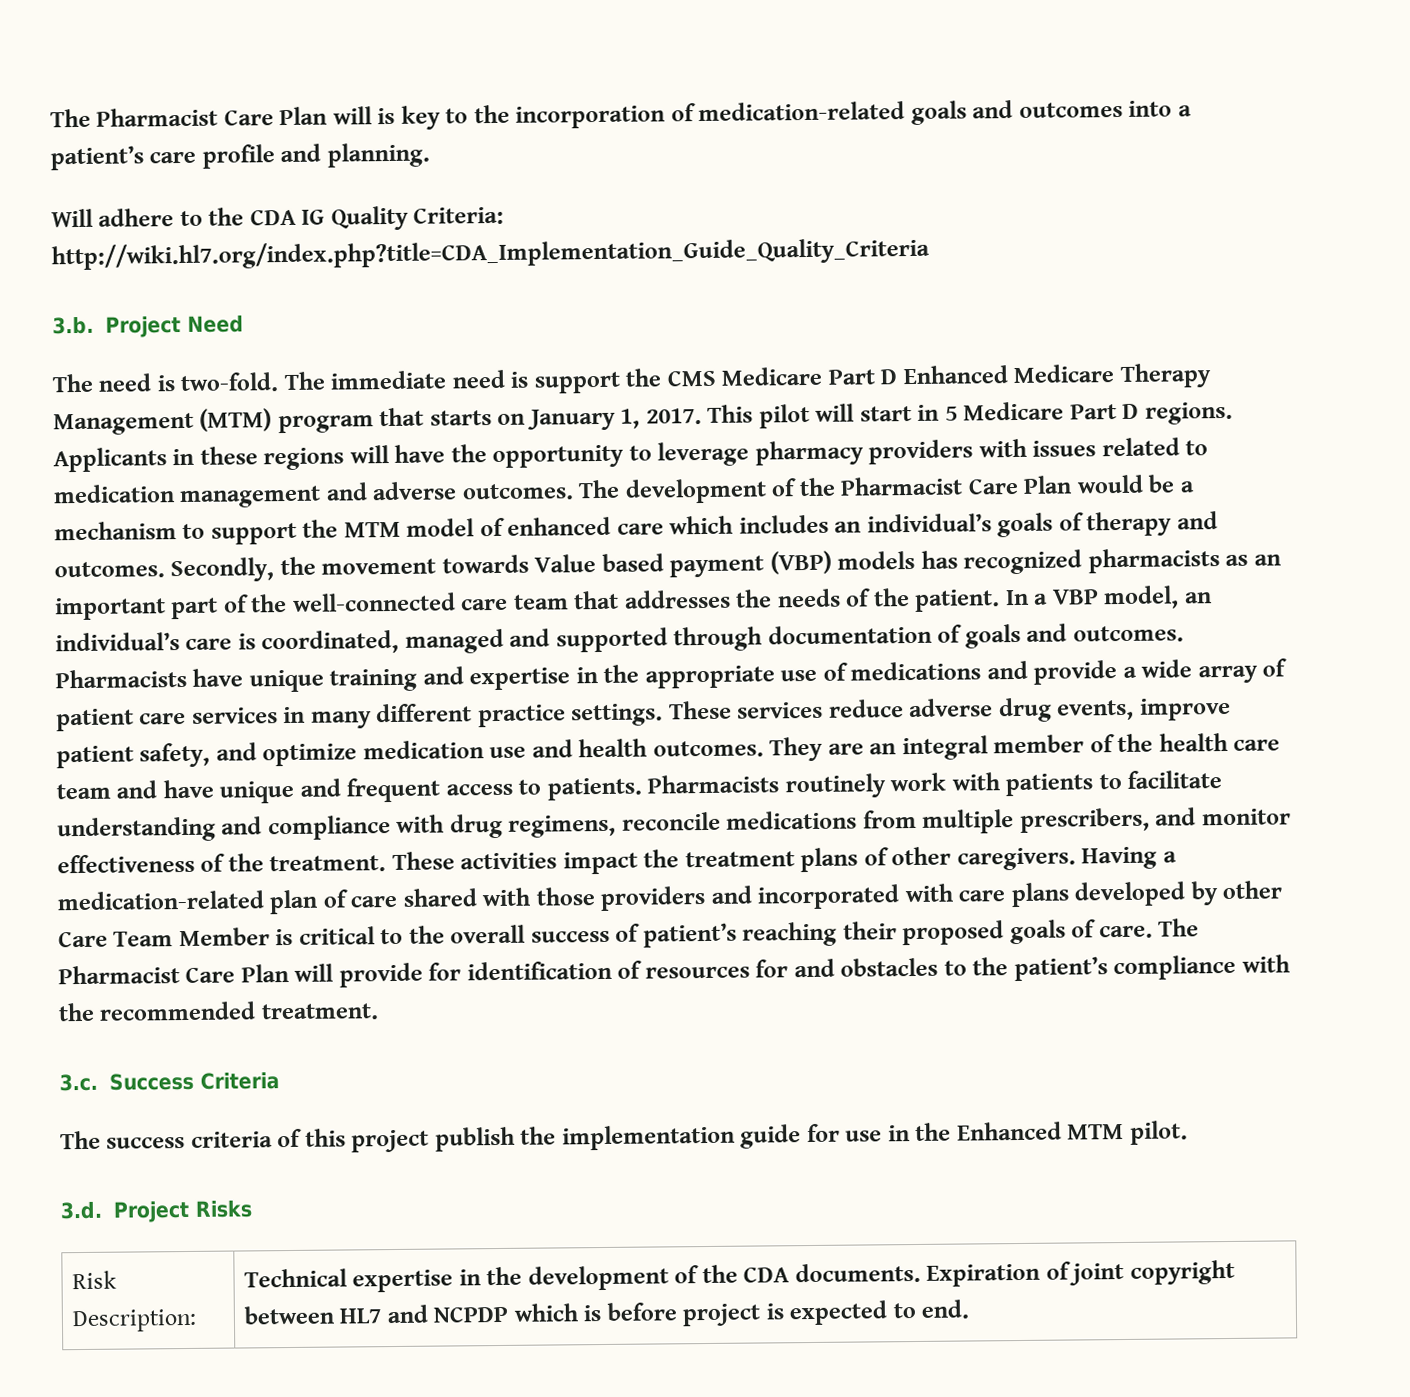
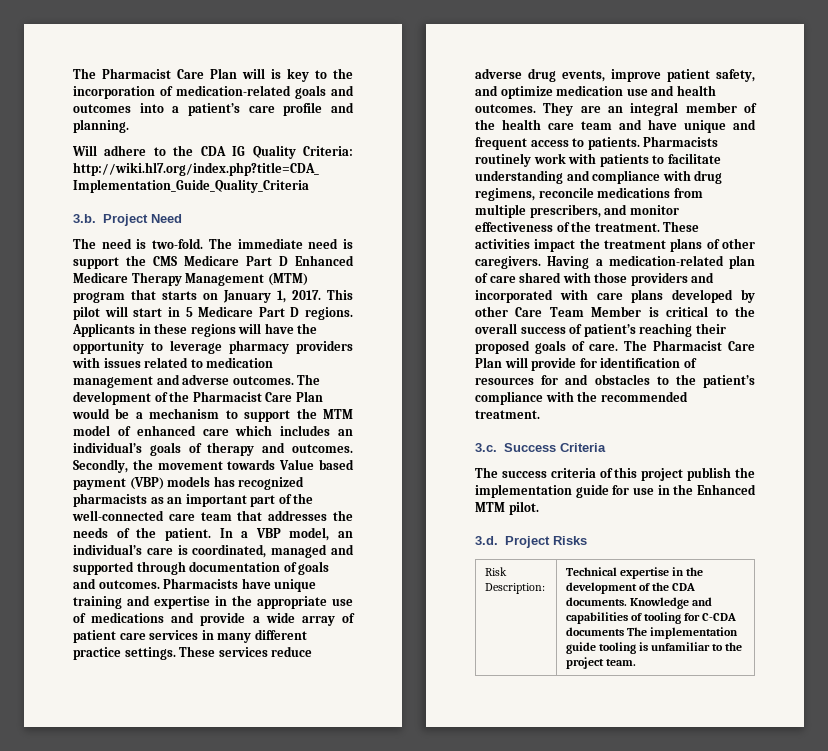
[926,1259,1235,1287] [243,1299,970,1327] Expiration of joint copyright between HL7 and NCPDP which is before project is expected to end. -> [629,597,713,609] [565,612,737,624] [565,627,739,639] [565,642,743,654] [565,657,636,669] Knowledge and capabilities of tooling for C-CDA documents The implementation guide tooling is unfamiliar to the project team.

